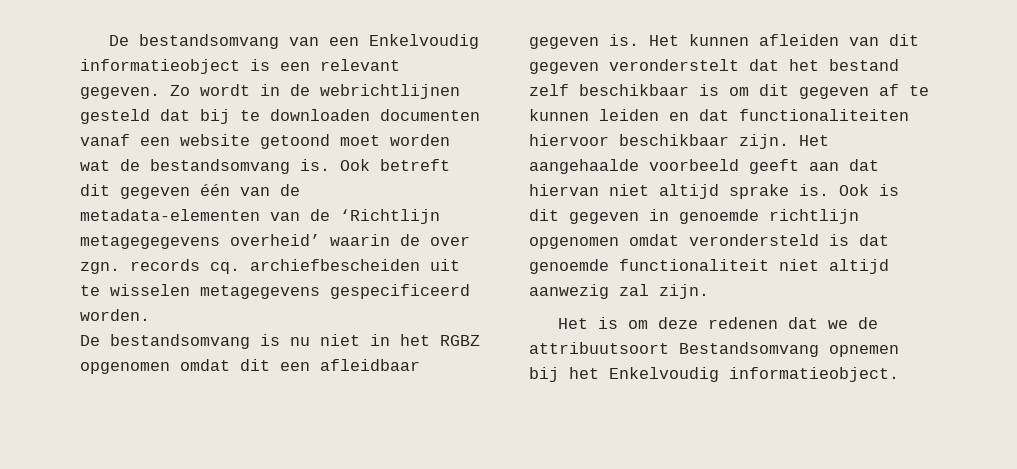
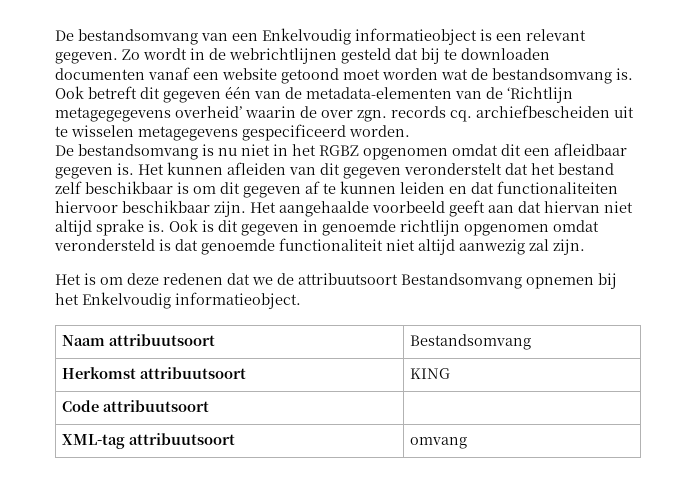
(899, 374) none -> [61,334,215,346] [409,334,531,350] [61,367,246,379] [409,368,450,379] [61,400,209,412] [61,433,235,449] [409,437,467,449] // Naam attribuutsoort | Bestandsomvang // Herkomst attribuutsoort | KING // Code attribuutsoort | // XML-tag attribuutsoort | omvang

